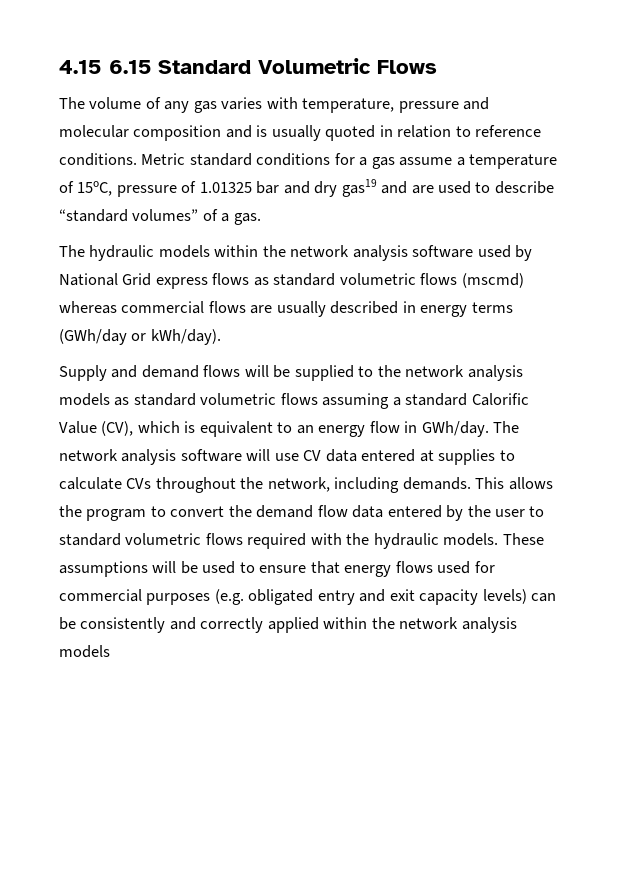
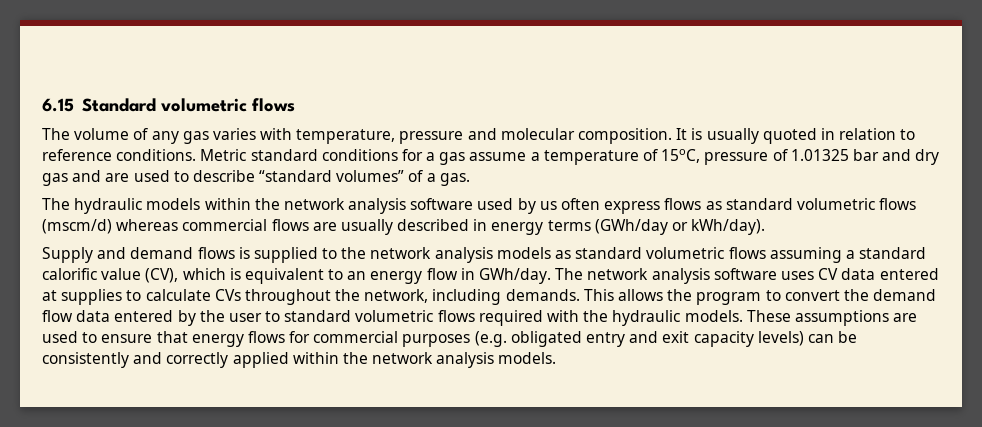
[59,58,438,74] 4.15 6.15 Standard Volumetric Flows -> [42,98,295,112] 6.15 Standard volumetric flows
[133,125,252,141] composition and -> [578,128,688,144] composition. It
[341,179,377,197] gas19 -> [42,173,68,186] gas
[59,273,152,286] National Grid -> [539,198,601,210] us often
[461,273,524,288] (mscmd) -> [42,219,112,234] (mscm/d)
[244,365,291,378] will be -> [238,247,250,259] is
[471,393,529,406] [59,421,97,434] Calorific Value -> [42,268,142,280] calorific value
[246,449,299,461] will use -> [780,271,814,280] uses
[152,561,198,574] will be -> [893,313,918,322] are
[437,561,471,574] used -> (285, 337) none
[59,645,110,658] models -> [498,352,557,364] models.

